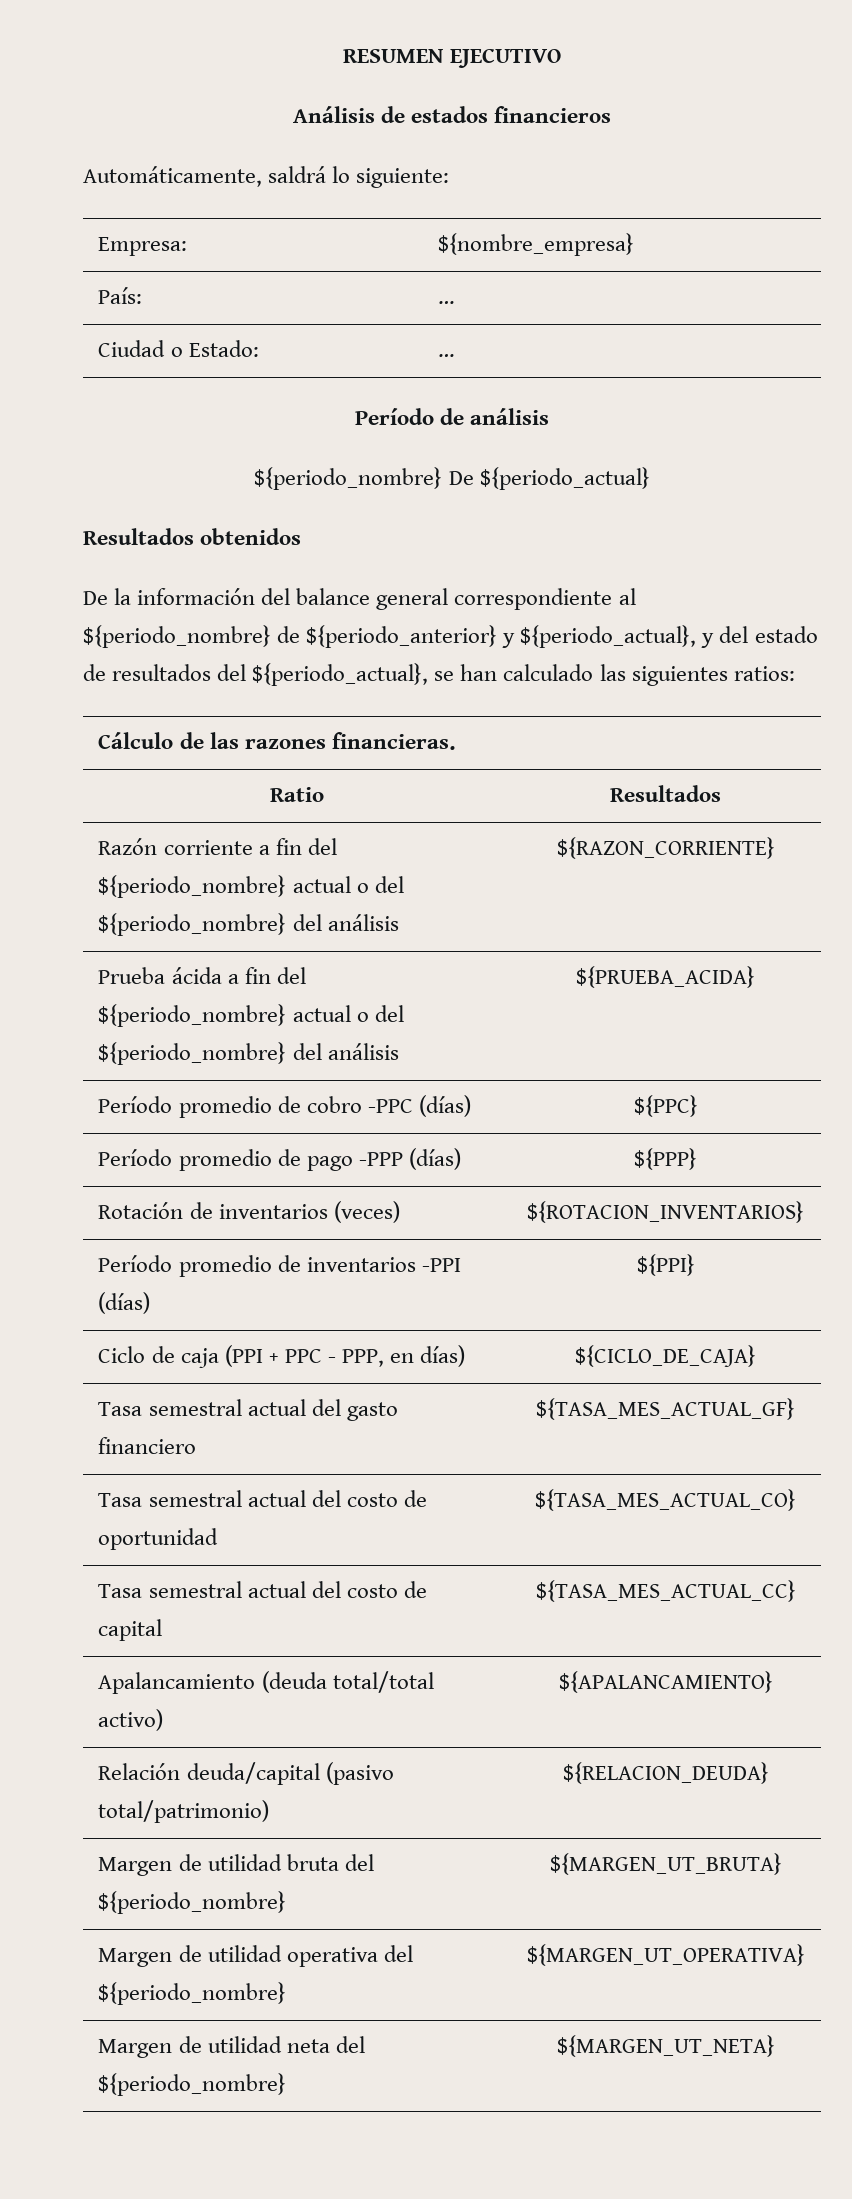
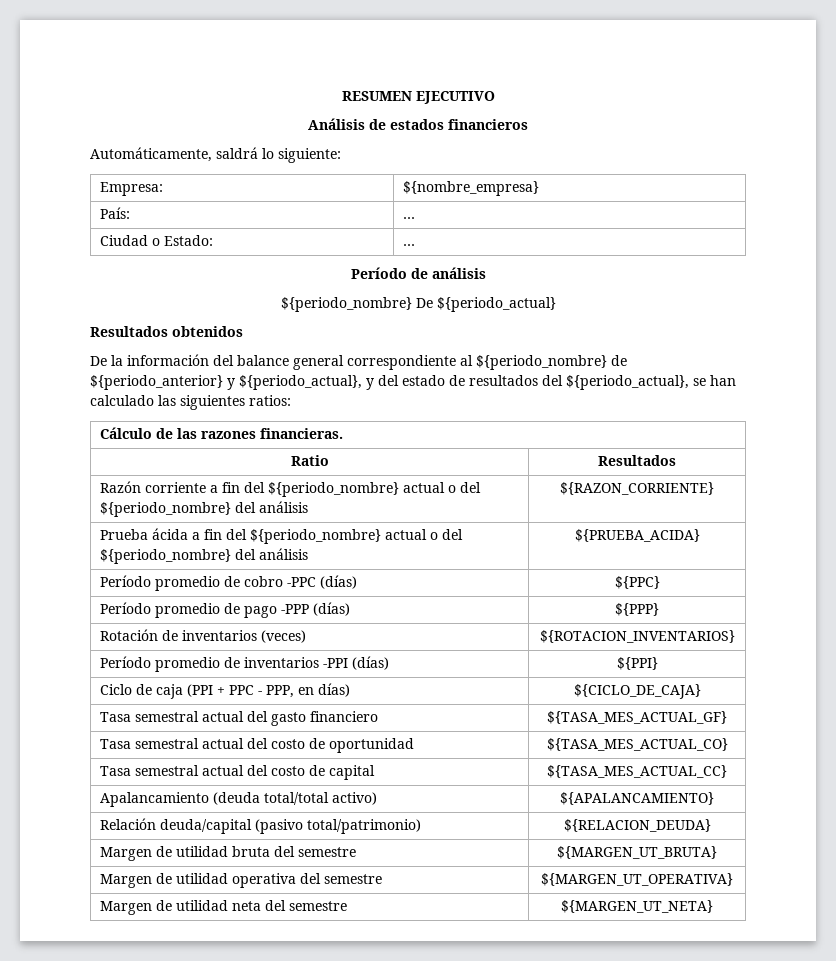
[98,1891,287,1914] ${periodo_nombre} -> [298,847,357,857] semestre
[98,1982,287,2005] ${periodo_nombre} -> [324,874,383,884] semestre
[98,2073,287,2096] ${periodo_nombre} -> [289,901,348,911] semestre

